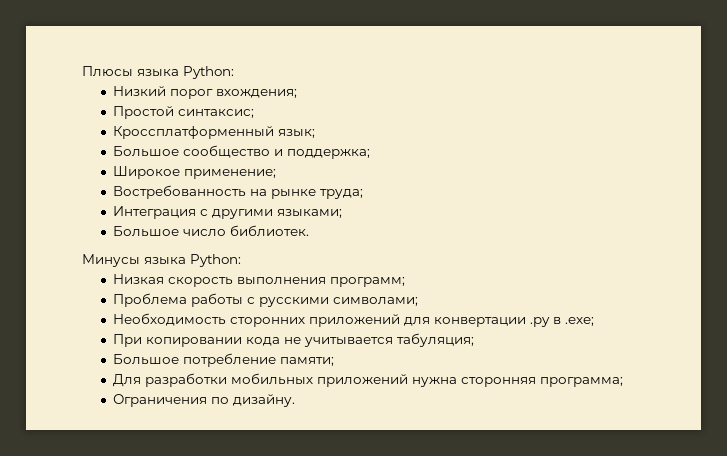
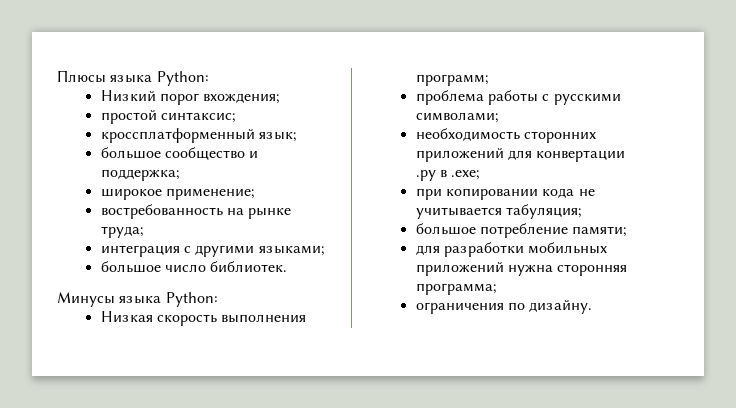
[113,106,175,119] Простой -> [100,110,157,124] простой
[113,126,275,139] Кроссплатформенный -> [100,128,255,143] кроссплатформенный
[113,146,180,157] Большое -> [100,147,161,159] большое
[113,166,181,179] Широкое -> [100,189,162,200] широкое
[113,185,247,199] Востребованность -> [100,204,223,219] востребованность
[113,206,197,219] Интеграция -> [100,245,180,257] интеграция
[113,226,180,237] Большое -> [100,261,161,273] большое
[113,293,188,307] Проблема -> [415,90,484,105] проблема
[113,313,227,326] Необходимость -> [415,128,520,142] необходимость
[113,334,143,347] При -> [415,188,442,200] при
[113,354,180,365] Большое -> [415,223,476,235] большое
[113,374,142,387] Для -> [415,245,440,256] для
[113,394,208,407] Ограничения -> [415,302,504,314] ограничения

